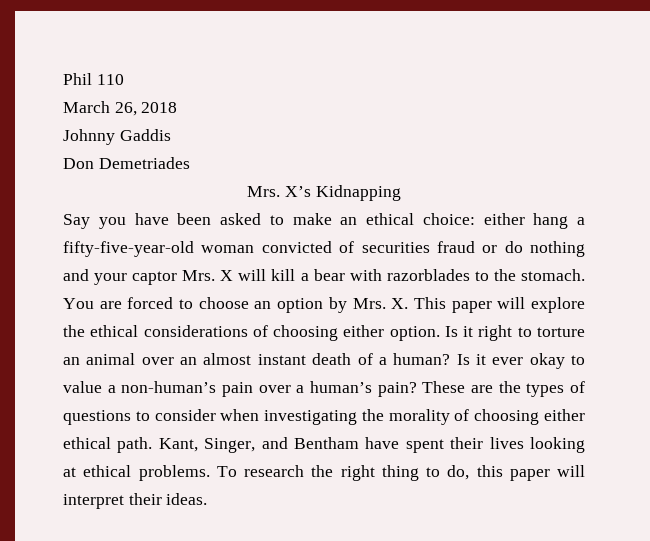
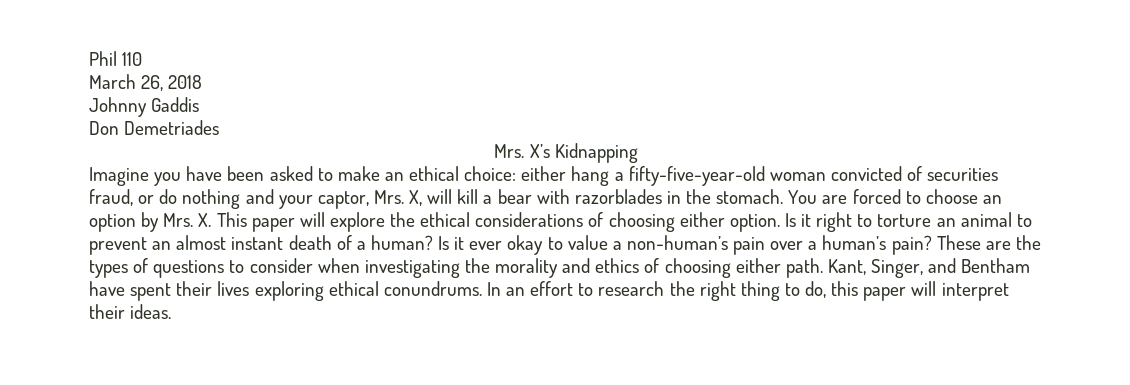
[63,214,90,229] Say -> [89,167,149,186] Imagine
[436,241,475,253] fraud -> [89,189,133,206] fraud,
[132,270,234,285] captor Mrs. X -> [317,190,423,209] captor, Mrs. X,
[474,271,489,281] to -> [666,191,681,204] in
[141,357,174,365] over -> [1016,214,1032,227] [89,237,147,255] to prevent
[454,409,585,425] [63,437,111,449] of choosing either ethical -> [562,258,781,278] and ethics of choosing either
[529,437,585,453] [63,465,237,481] looking at ethical problems. To -> [254,281,594,301] exploring ethical conundrums. In an effort to

